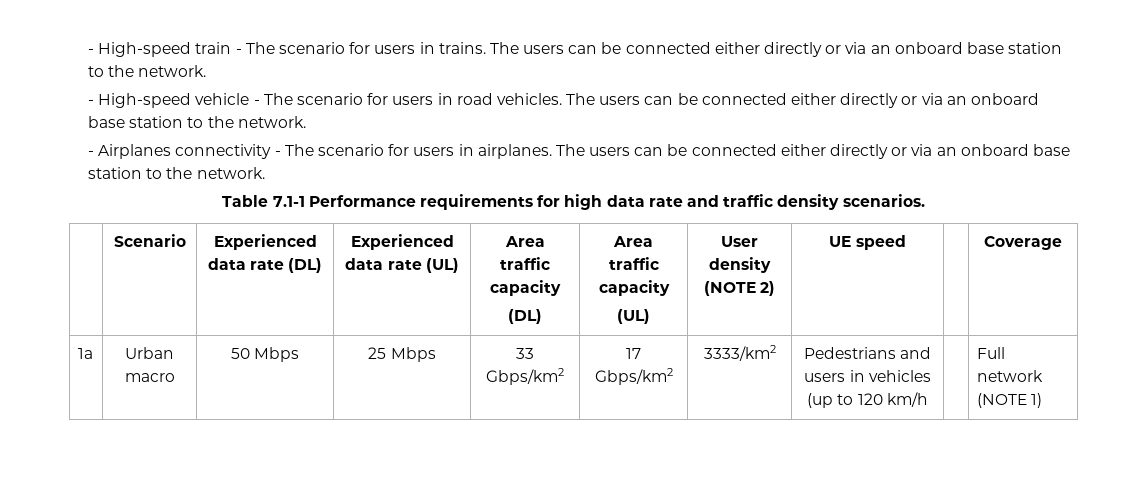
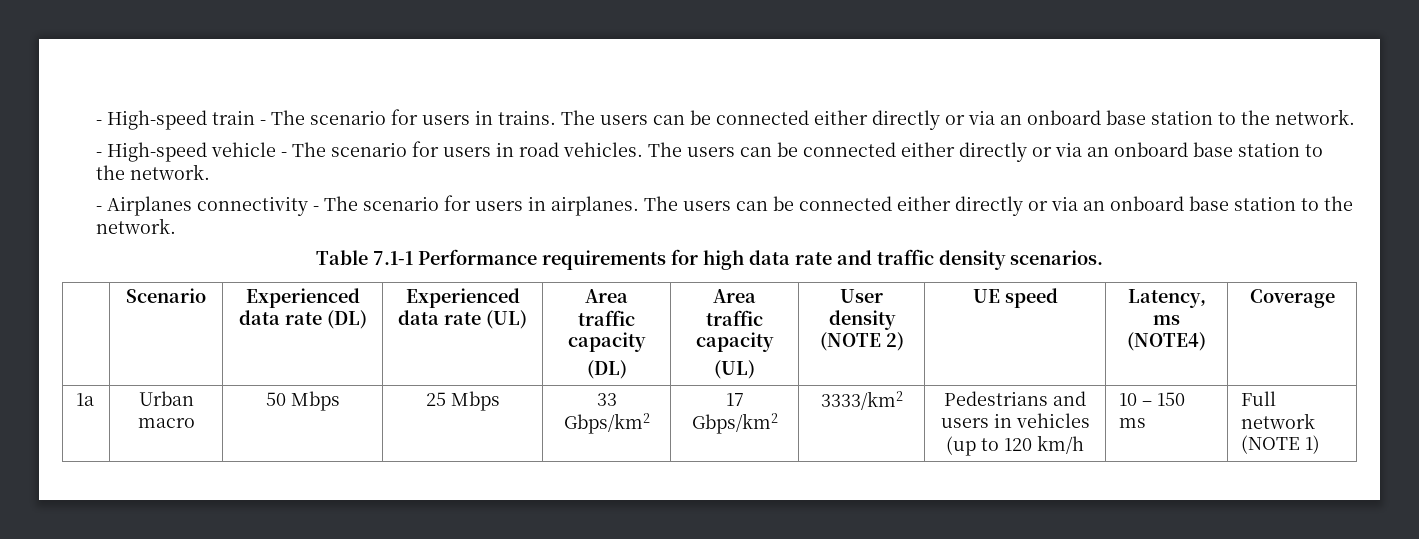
(906, 242) none -> [1127,289,1206,308] [1153,315,1180,325] [1127,332,1206,351] Latency, ms (NOTE4)
(928, 399) none -> [1119,392,1186,406] [1119,418,1147,428] 10 – 150 ms

